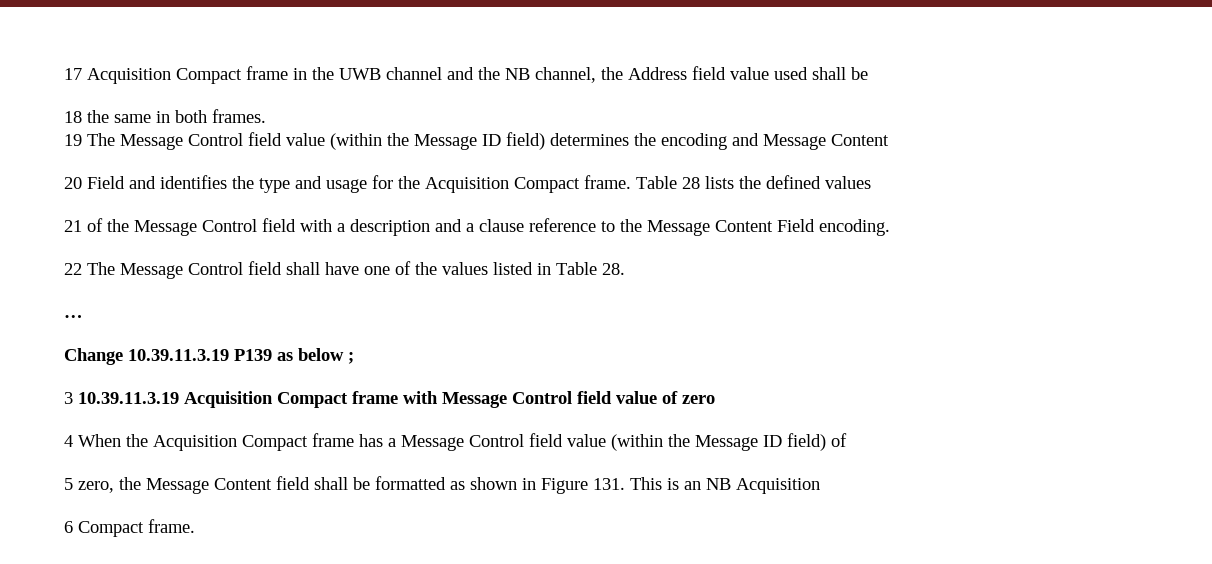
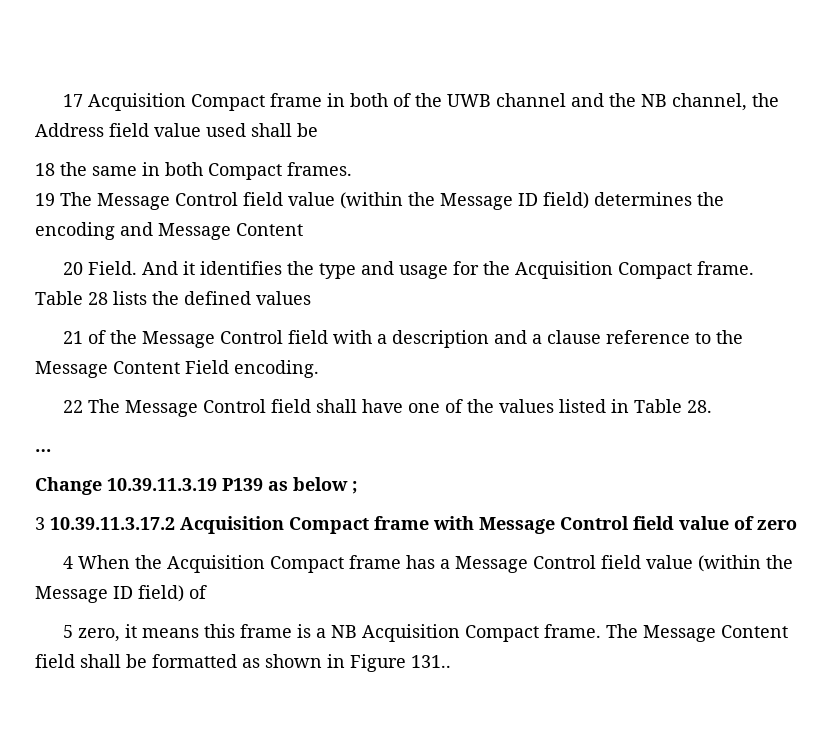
(307, 74) none -> [349,93,411,107] both of
(207, 116) none -> [208,163,282,180] Compact
[87,176,156,189] Field and -> [87,261,195,275] Field. And it
[78,392,179,404] 10.39.11.3.19 -> [50,517,175,530] 10.39.11.3.17.2
[119,477,141,490] the -> [124,624,638,642] it means this frame is a NB Acquisition Compact frame. The
[593,477,820,494] [64,519,195,537] 131. This is an NB Acquisition // 6 Compact frame. -> [411,655,451,668] 131..

